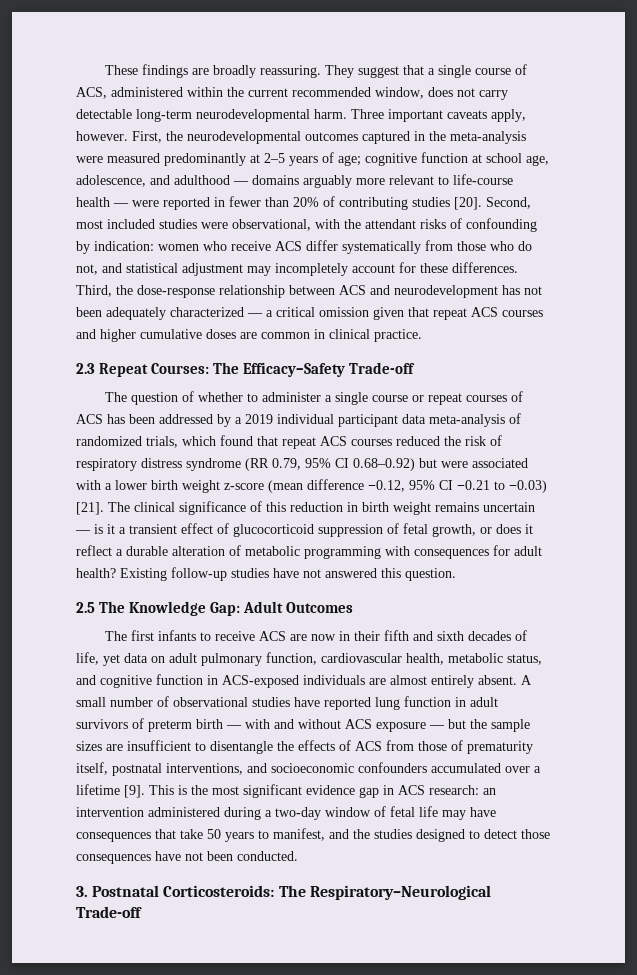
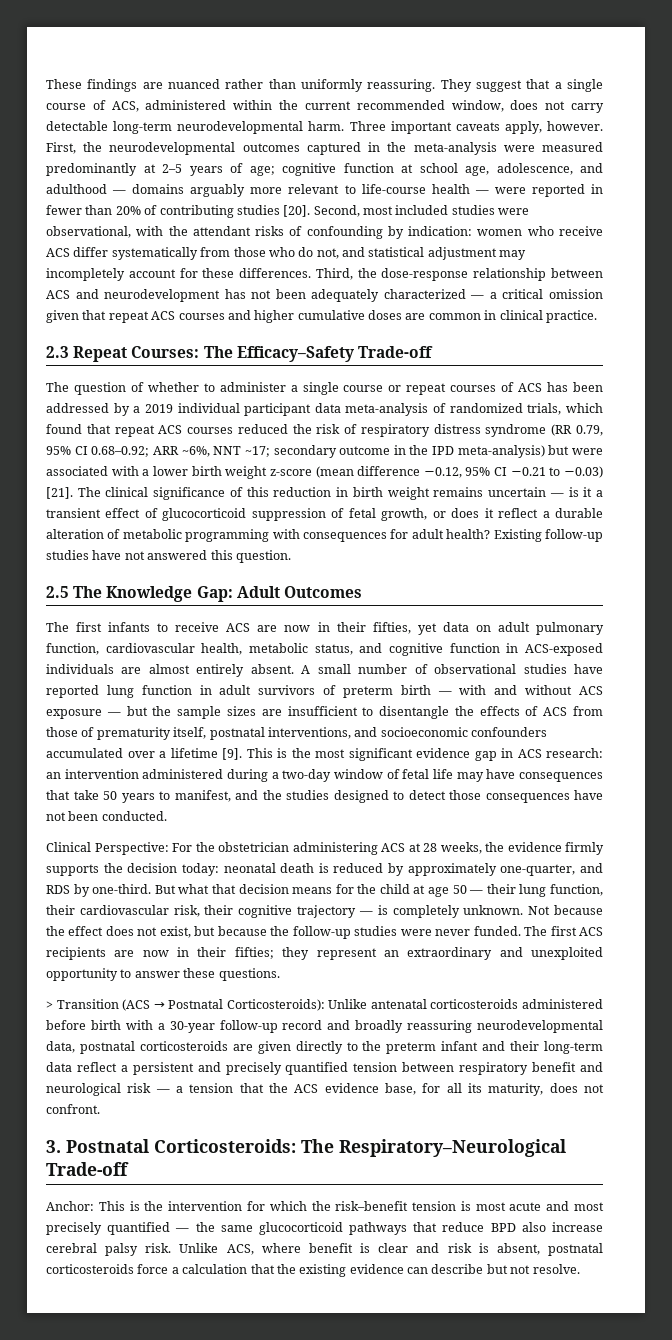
[213,65,257,78] broadly -> [168,79,363,92] nuanced rather than uniformly
[353,458,415,471] 0.68–0.92) -> [91,445,545,458] 0.68–0.92; ARR ~6%, NNT ~17; secondary outcome in the IPD meta-analysis)
[384,630,528,641] [76,652,99,665] fifth and sixth decades of life, -> [372,622,411,634] fifties,
(298, 856) none -> [46,842,604,855] [46,863,603,876] [46,884,603,897] [46,905,603,918] [46,926,603,939] [46,947,604,960] [46,968,280,981] [46,999,603,1011] [46,1020,603,1033] [46,1041,603,1054] [46,1062,604,1075] [46,1083,604,1096] [46,1104,100,1114] // Clinical Perspective: For the obstetrician administering ACS at 28 weeks, the evidence firmly supports the decision today: neonatal death is reduced by approximately one-quarter, and RDS by one-third. But what that decision means for the child at age 50 — their lung function, their cardiovascular risk, their cognitive trajectory — is completely unknown. Not because the effect does not exist, but because the follow-up studies were never funded. The first ACS recipients are now in their fifties; they represent an extraordinary and unexploited opportunity to answer these questions. // > Transition (ACS → Postnatal Corticosteroids): Unlike antenatal corticosteroids administered before birth with a 30-year follow-up record and broadly reassuring neurodevelopmental data, postnatal corticosteroids are given directly to the preterm infant and their long-term data reflect a persistent and precisely quantified tension between respiratory benefit and neurological risk — a tension that the ACS evidence base, for all its maturity, does not confront.
(142, 912) none -> [46,1201,604,1211] [46,1222,603,1235] [46,1243,603,1256] [46,1264,580,1277] // Anchor: This is the intervention for which the risk–benefit tension is most acute and most precisely quantified — the same glucocorticoid pathways that reduce BPD also increase cerebral palsy risk. Unlike ACS, where benefit is clear and risk is absent, postnatal corticosteroids force a calculation that the existing evidence can describe but not resolve.

